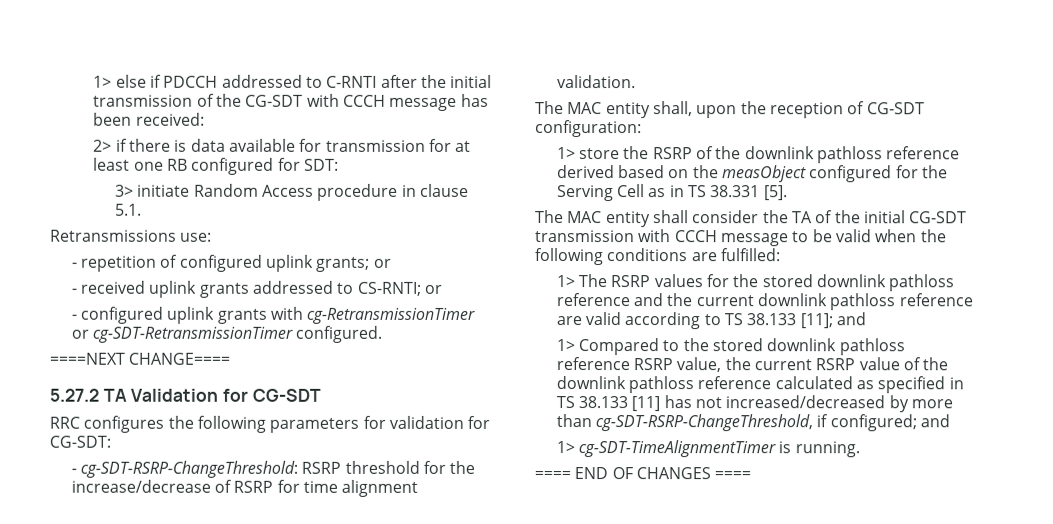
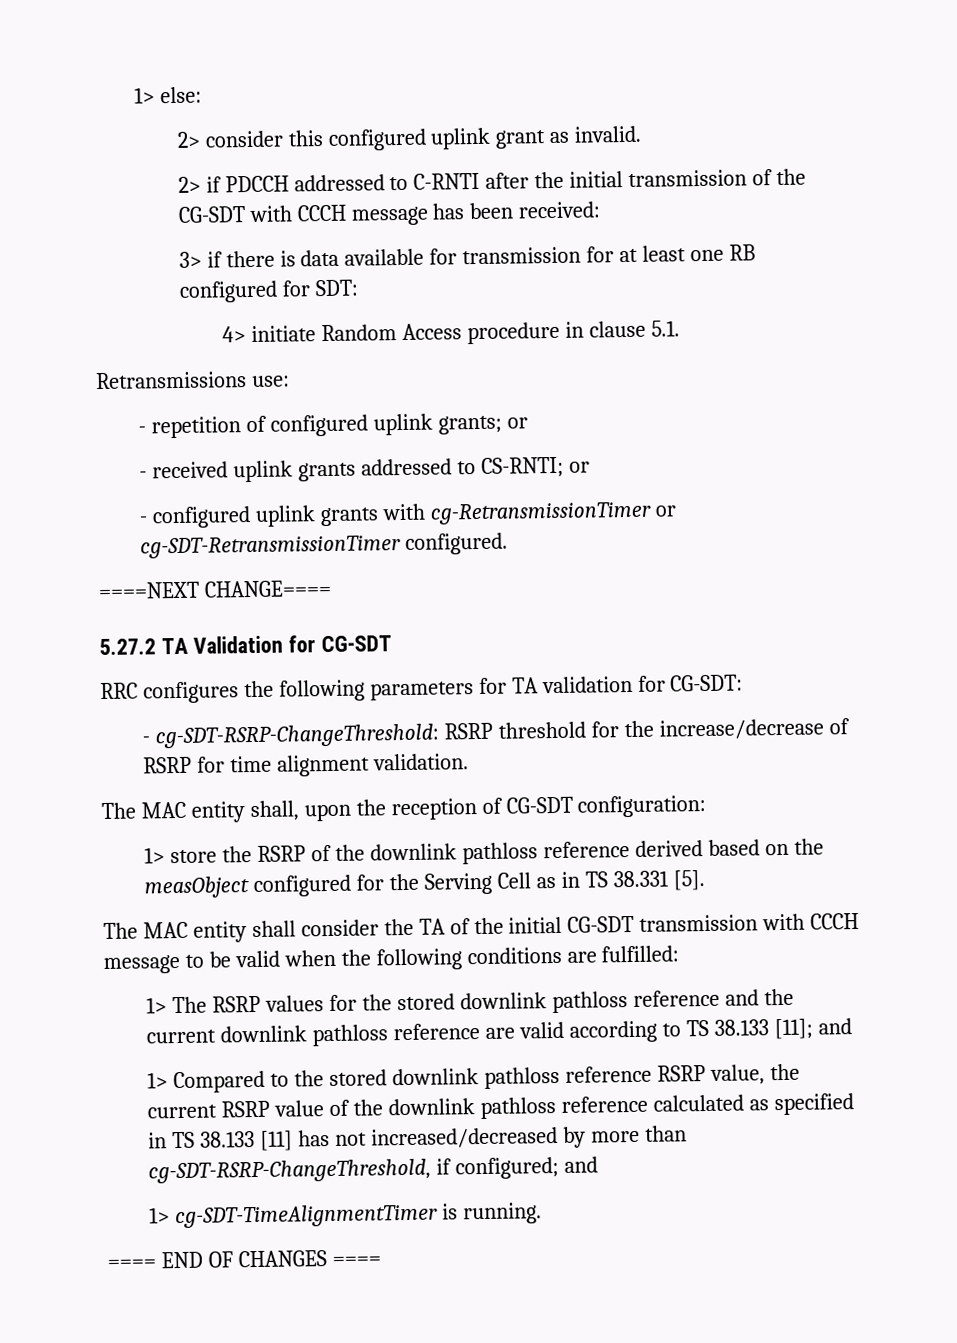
[93,74,147,88] 1> else -> [134,86,203,104] [176,125,642,151] [177,176,201,193] 1> else: // 2> consider this configured uplink grant as invalid. // 2>
[93,139,113,152] 2> -> [178,251,202,268] 3>
[115,184,135,197] 3> -> [222,326,247,343] 4>
(386, 422) none -> [511,677,539,694] TA

